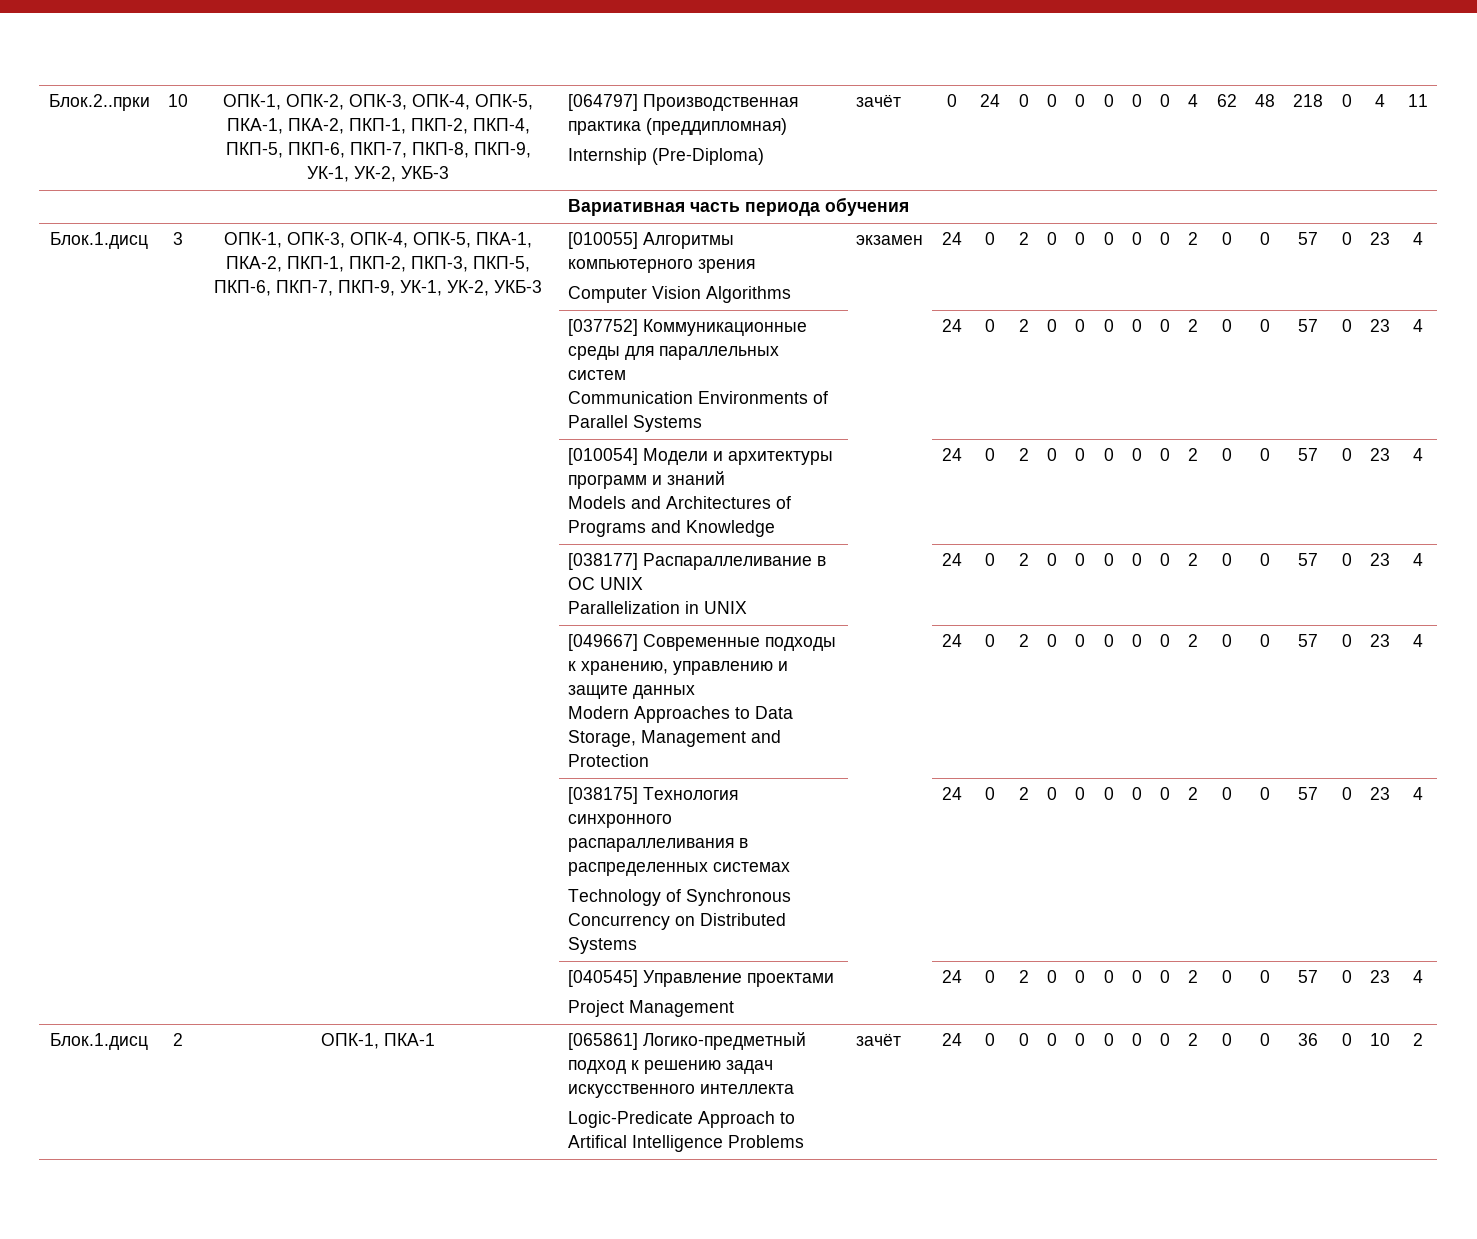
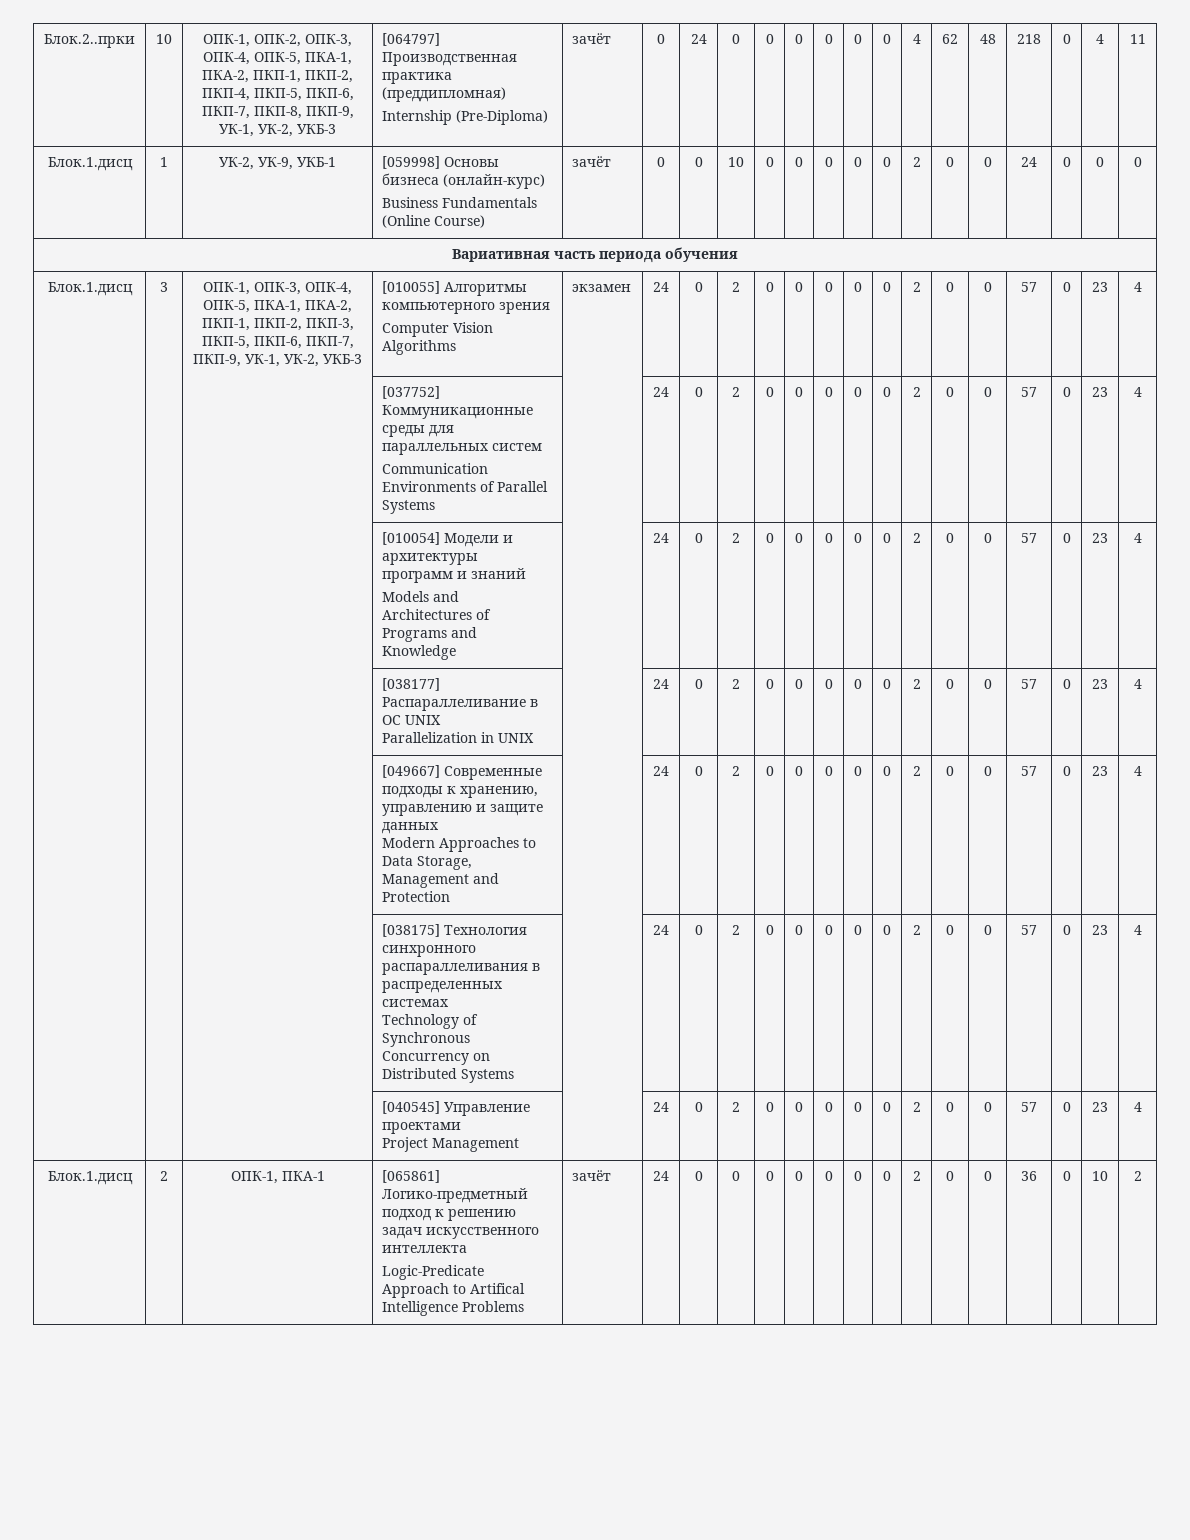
(1428, 100) none -> [47,157,133,171] [160,157,168,167] [219,157,336,170] [382,156,500,169] [382,173,546,189] [382,197,538,208] [382,215,486,228] [572,156,612,167] [657,157,665,167] [694,157,703,167] [728,157,744,167] [765,157,774,167] [795,157,803,167] [824,157,833,167] [854,157,862,167] [883,157,891,167] [912,157,921,167] [946,157,954,167] [983,157,992,167] [1021,157,1037,167] [1062,157,1071,167] [1096,157,1104,167] [1133,157,1142,167] // Блок.1.дисц | 1 | УК-2, УК-9, УКБ-1 | [059998] Основы бизнеса (онлайн-курс) // Business Fundamentals (Online Course) | зачёт | 0 | 0 | 10 | 0 | 0 | 0 | 0 | 0 | 2 | 0 | 0 | 24 | 0 | 0 | 0

